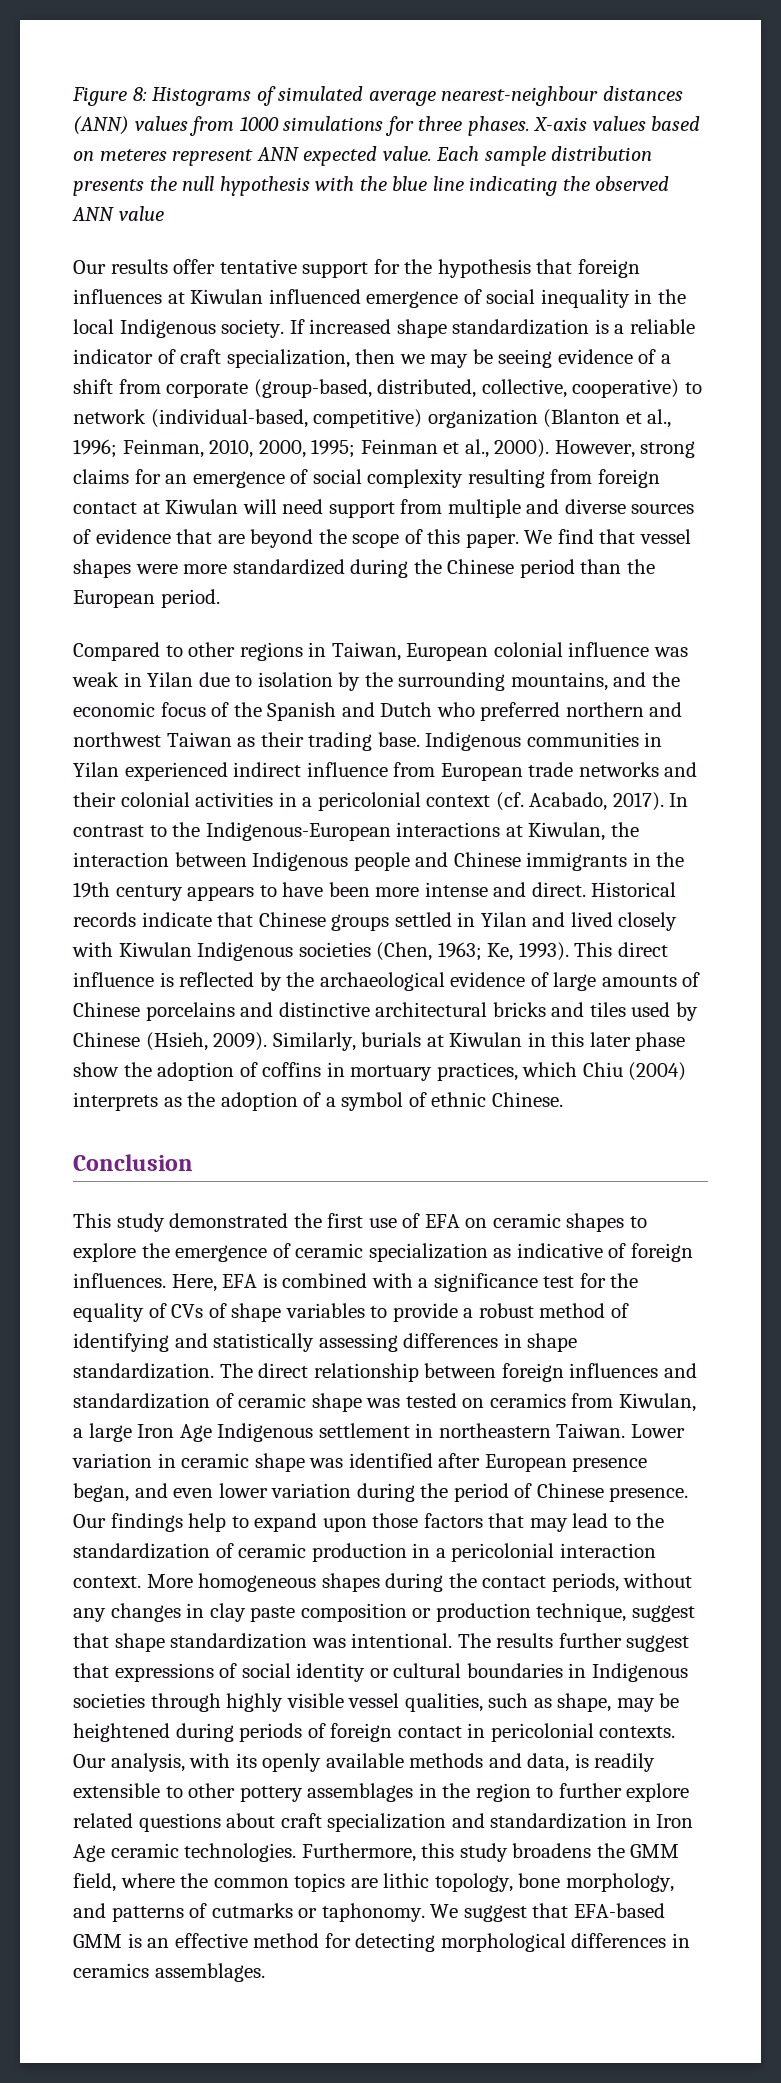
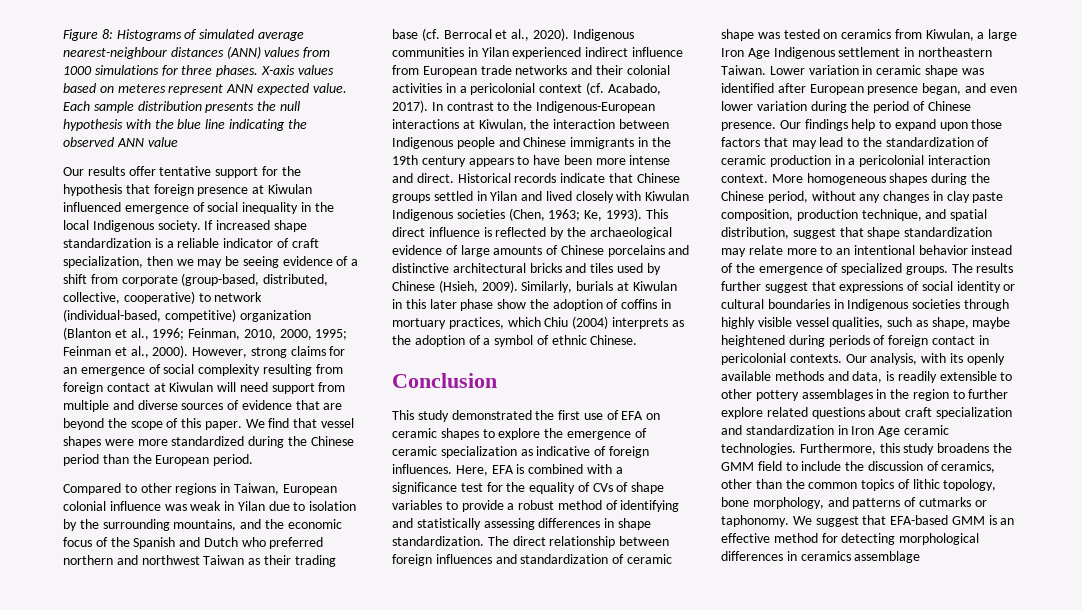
[73,289,162,304] influences -> [197,187,249,196] presence
[377,732,420,747] base. -> [392,28,569,41] base (cf. Berrocal et al., 2020).
[482,1573,619,1592] contact periods, -> [721,191,808,203] Chinese period,
[300,1603,695,1622] [73,1633,453,1652] composition or production technique, suggest that shape standardization was intentional. -> [721,209,988,221] [721,227,993,239] [721,245,1013,257] [721,263,948,275] composition, production technique, and spatial distribution, suggest that shape standardization may relate more to an intentional behavior instead of the emergence of specialized groups.
[616,1693,680,1712] may be -> [972,317,1011,329] maybe
[73,1873,175,1892] field, where -> [757,461,996,473] [721,479,782,489] field to include the discussion of ceramics, other than
[350,1878,378,1888] are -> [897,479,910,489] of
[154,1963,265,1982] assemblages. -> [854,551,921,563] assemblage

